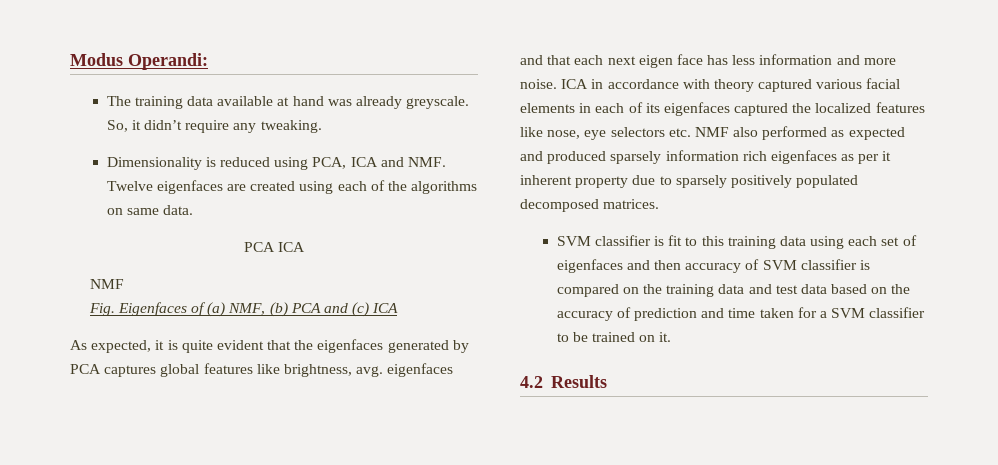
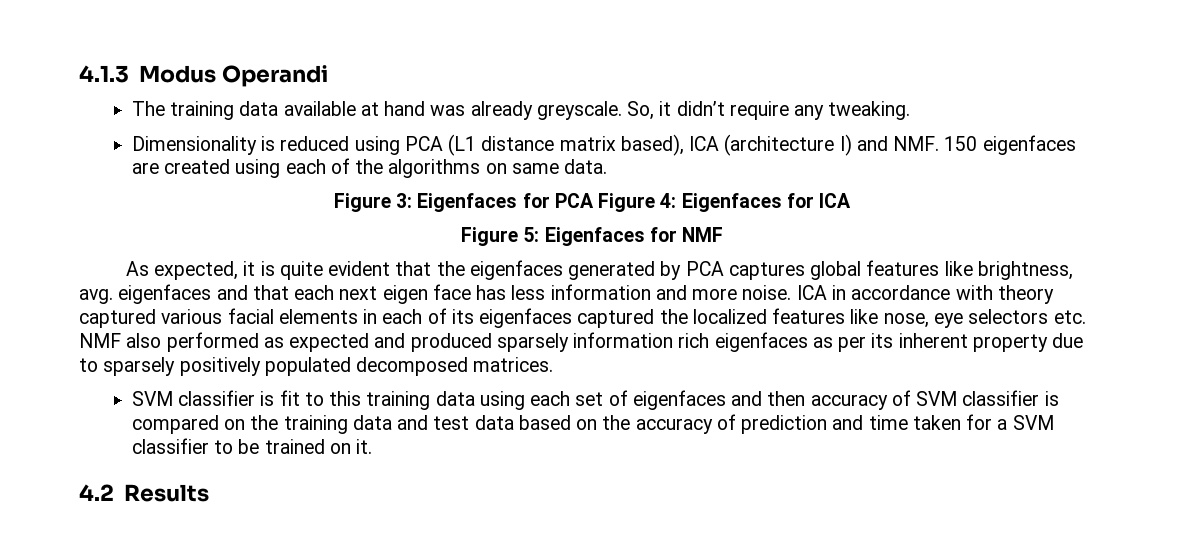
[70,53,208,70] Modus Operandi: -> [79,65,328,87] 4.1.3 Modus Operandi
[312,157,378,169] PCA, ICA -> [404,134,852,156] PCA (L1 distance matrix based), ICA (architecture I)
[106,181,153,191] Twelve -> [944,136,978,151] 150
[243,242,306,252] [89,279,124,289] [88,302,399,317] PCA ICA // NMF // Fig. Eigenfaces of (a) NMF, (b) PCA and (c) ICA -> [333,193,852,212] [460,227,724,246] Figure 3: Eigenfaces for PCA Figure 4: Eigenfaces for ICA // Figure 5: Eigenfaces for NMF
[882,151,892,161] it -> [871,333,894,348] its

